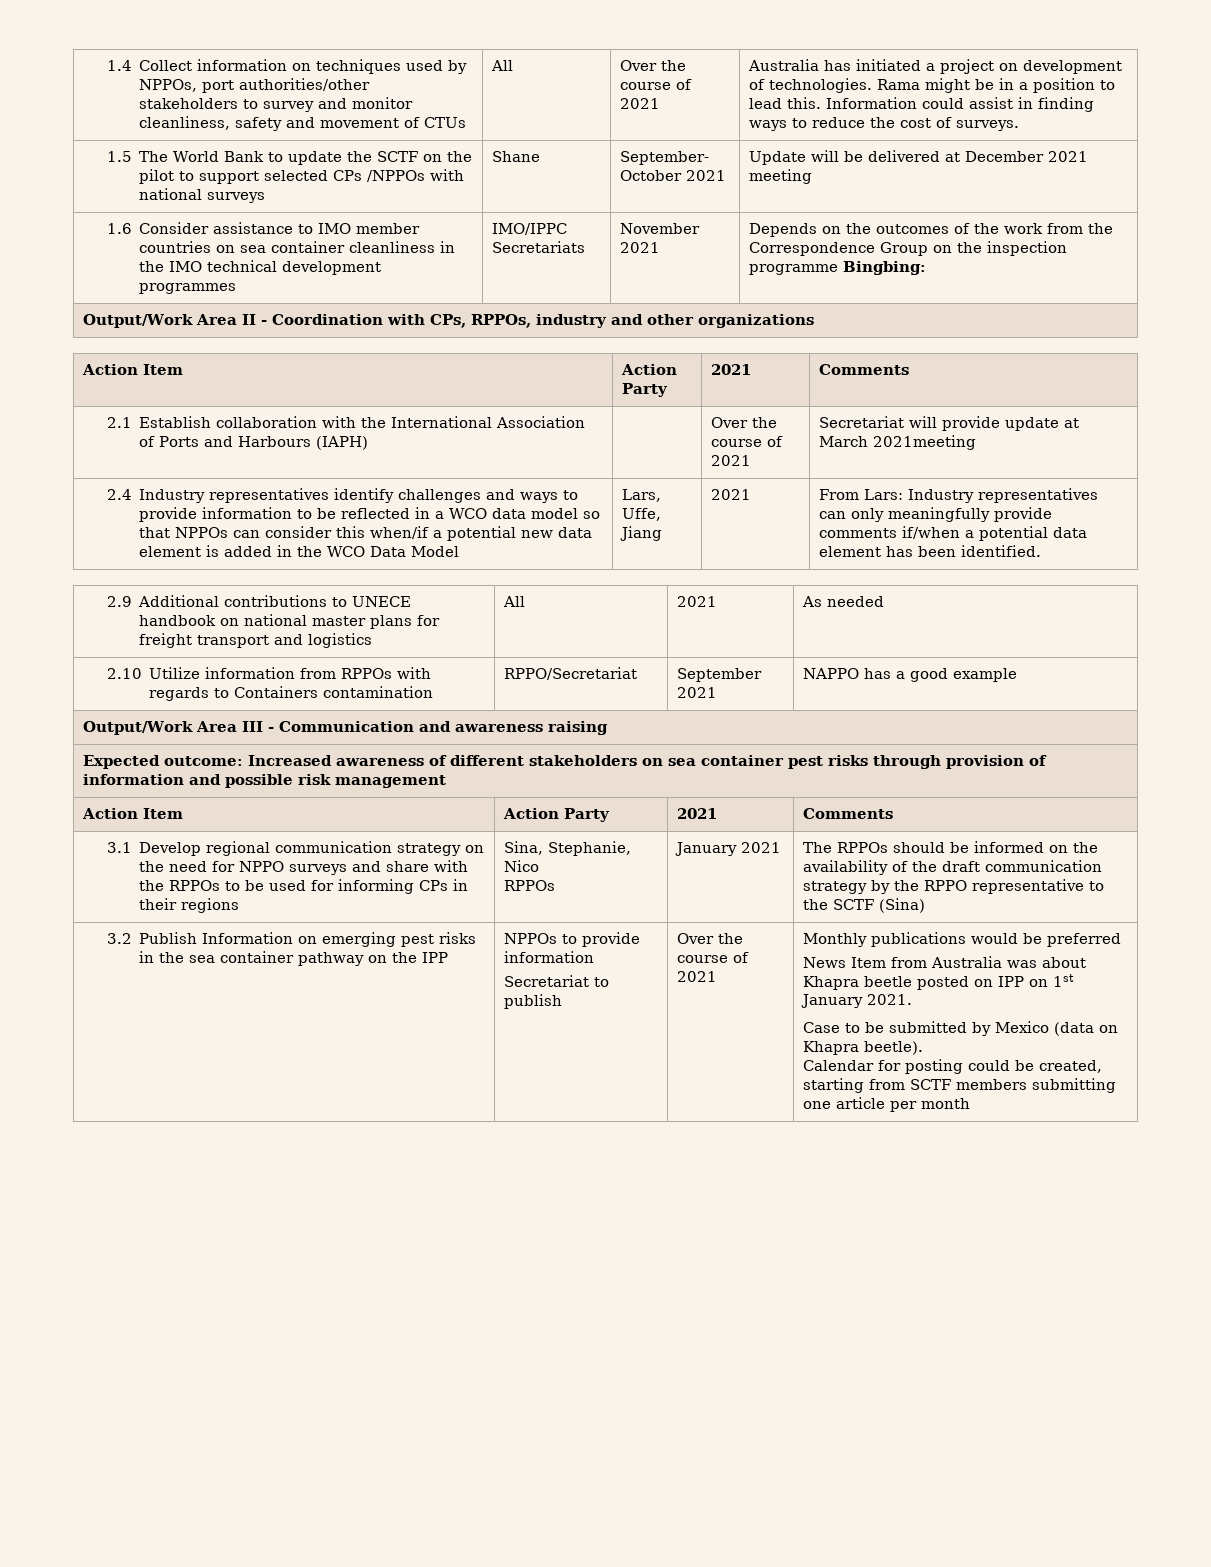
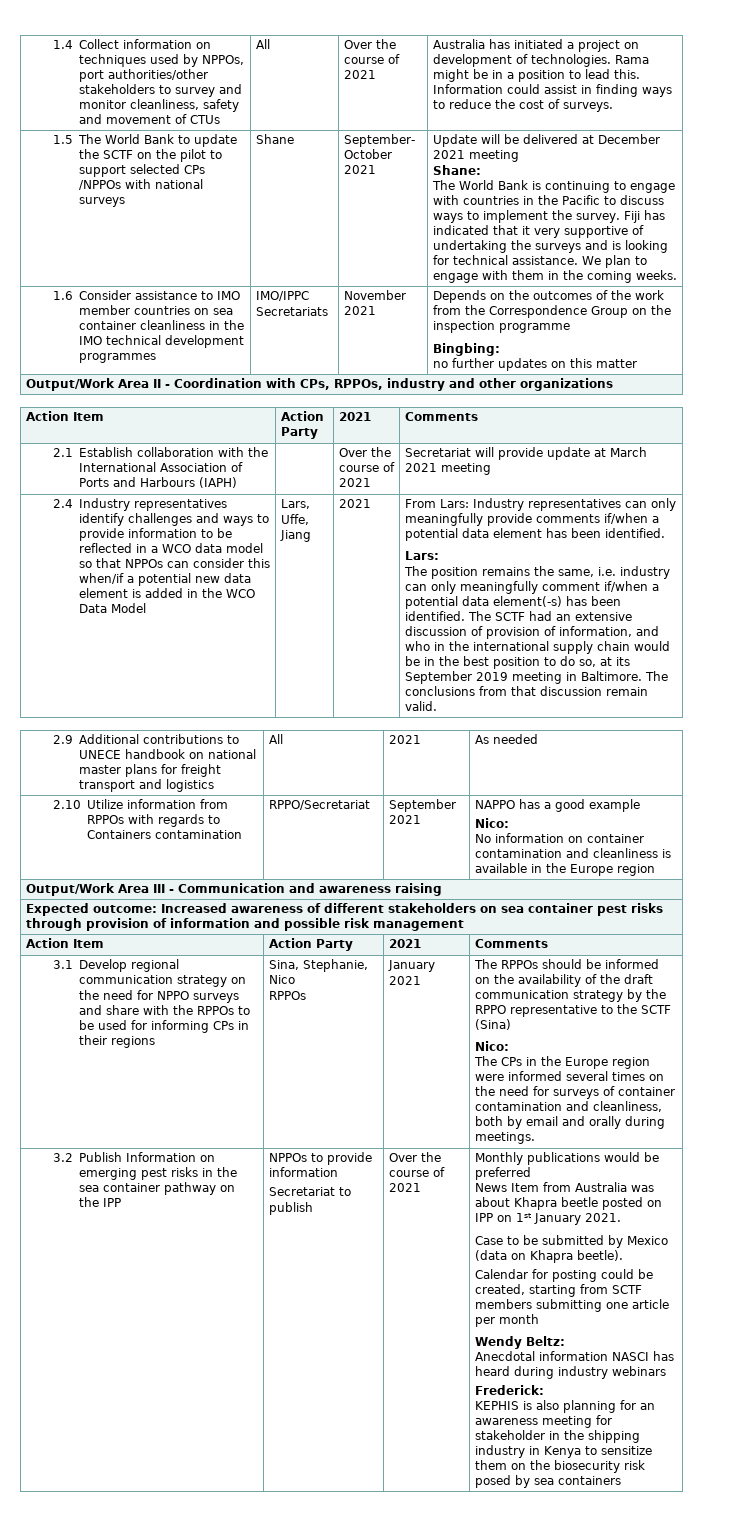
(813, 176) none -> [432,165,481,175] [431,180,675,193] [432,195,664,205] [432,210,665,223] [432,225,644,238] [432,240,668,253] [432,255,647,268] [432,270,677,283] // Shane: // The World Bank is continuing to engage with countries in the Pacific to discuss ways to implement the survey. Fiji has indicated that it very supportive of undertaking the surveys and is looking for technical assistance. We plan to engage with them in the coming weeks.
(839, 269) none -> (570, 328) //
(927, 268) none -> [432,358,637,371] // no further updates on this matter
[873,435,977,450] 2021meeting -> [404,463,491,475] 2021 meeting
(1042, 551) none -> [404,551,439,560] [403,566,670,579] [404,581,659,594] [404,596,621,609] [404,611,632,621] [404,626,659,639] [404,641,670,654] [404,656,630,669] [404,671,668,684] [404,686,648,696] [404,701,437,711] // Lars: // The position remains the same, i.e. industry can only meaningfully comment if/when a potential data element(-s) has been identified. The SCTF had an extensive discussion of provision of information, and who in the international supply chain would be in the best position to do so, at its September 2019 meeting in Baltimore. The conclusions from that discussion remain valid.
(1018, 675) none -> [474,818,509,828] [474,833,644,843] [474,848,671,858] [474,863,655,876] // Nico: // No information on container contamination and cleanliness is available in the Europe region
(926, 905) none -> [474,1041,509,1051] [473,1056,650,1069] [474,1071,664,1081] [474,1086,675,1099] [474,1101,662,1112] [474,1116,665,1129] [474,1132,535,1144] // Nico: // The CPs in the Europe region were informed several times on the need for surveys of container contamination and cleanliness, both by email and orally during meetings.
(971, 1103) none -> [474,1336,565,1349] [474,1351,674,1361] [474,1366,666,1379] [474,1385,544,1395] [474,1400,655,1413] [474,1415,612,1428] [474,1430,640,1443] [474,1445,652,1458] [474,1460,645,1473] [474,1475,621,1488] // Wendy Beltz: // Anecdotal information NASCI has heard during industry webinars // Frederick: // KEPHIS is also planning for an awareness meeting for stakeholder in the shipping industry in Kenya to sensitize them on the biosecurity risk posed by sea containers

